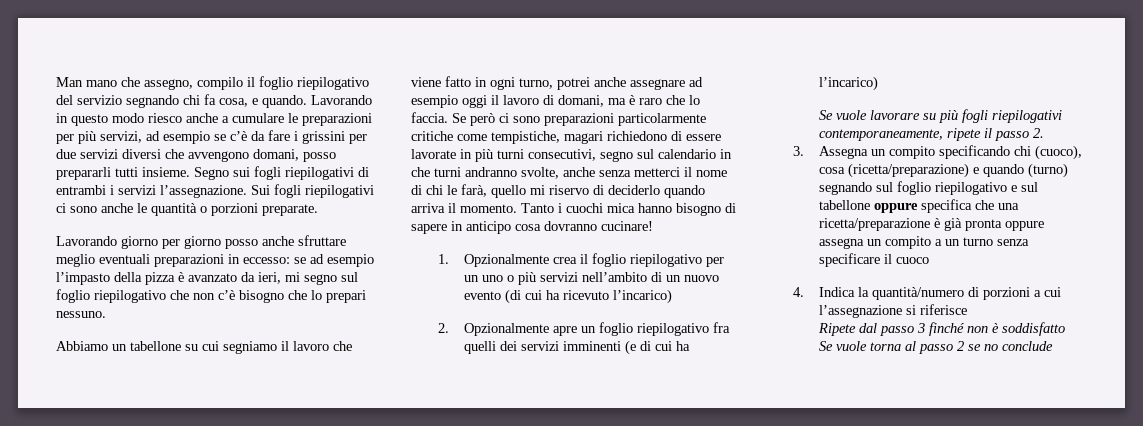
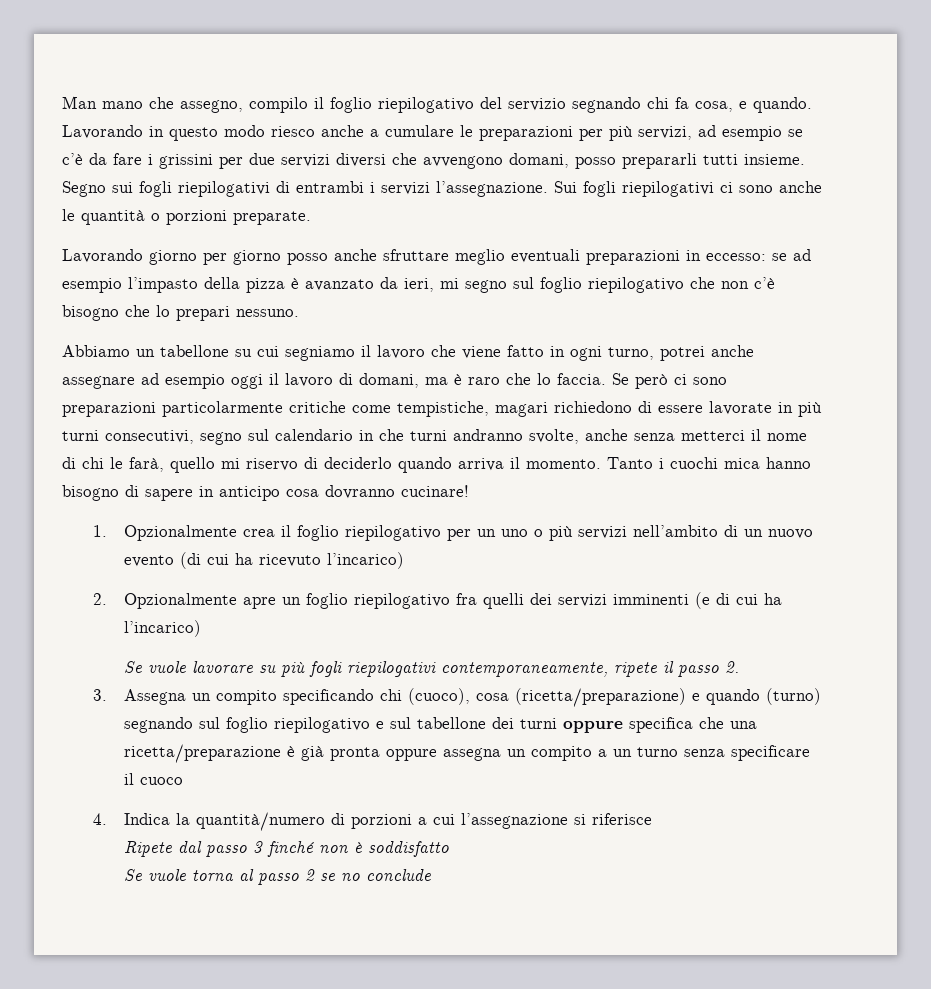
(871, 205) none -> [492,717,558,729] dei turni

